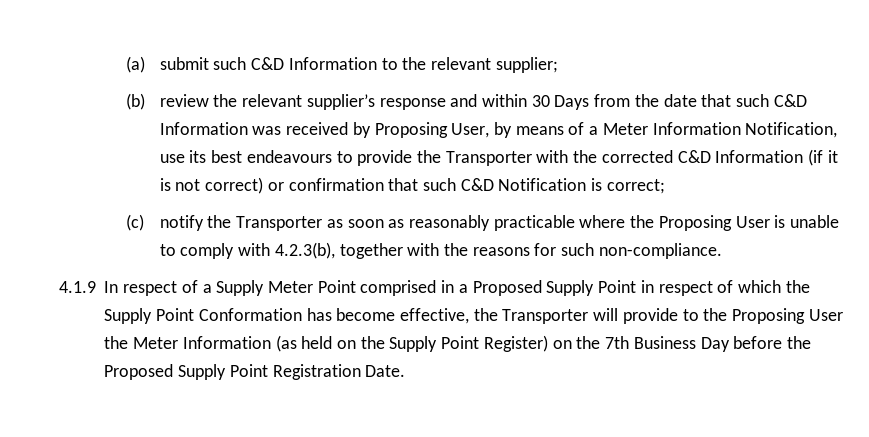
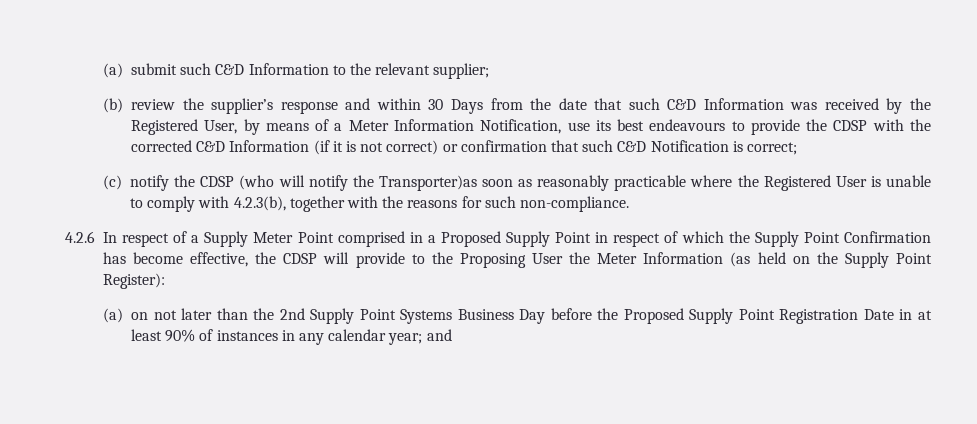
[242,94,303,107] relevant -> (204, 104) none
[374,122,448,138] Proposing -> [910,98,932,110] [131,119,199,135] the Registered
[445,151,532,166] Transporter -> [833,120,868,131] CDSP
[236,216,343,231] Transporter as -> [200,175,477,191] CDSP (who will notify the Transporter)as
[658,215,732,231] Proposing -> [763,175,831,191] Registered
[58,281,96,293] 4.1.9 -> [65,231,96,243] 4.2.6
[198,308,302,321] Conformation -> [844,231,932,243] Confirmation
[502,309,589,324] Transporter -> [283,253,318,264] CDSP
[483,335,630,352] Register) on the 7th -> [102,273,165,289] [103,308,453,324] Register): // (a) on not later than the 2nd Supply Point Systems
[365,365,406,377] Date. -> [863,309,933,320] [131,329,452,345] Date in at least 90% of instances in any calendar year; and

